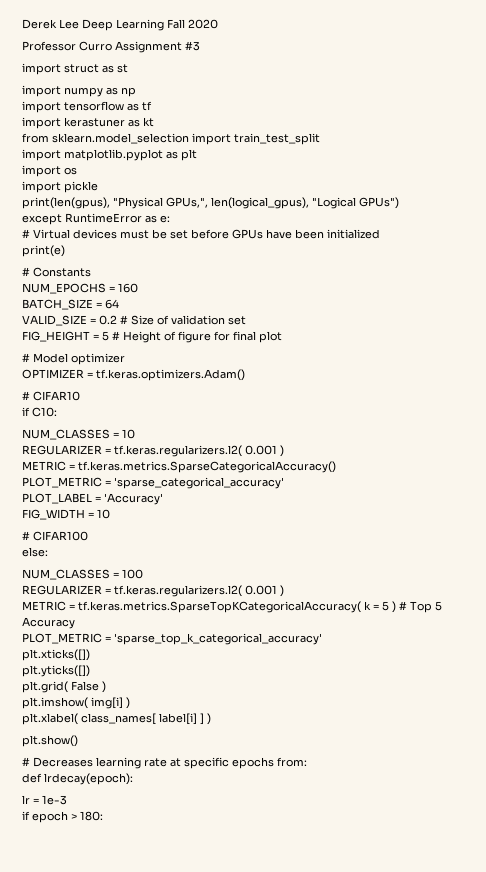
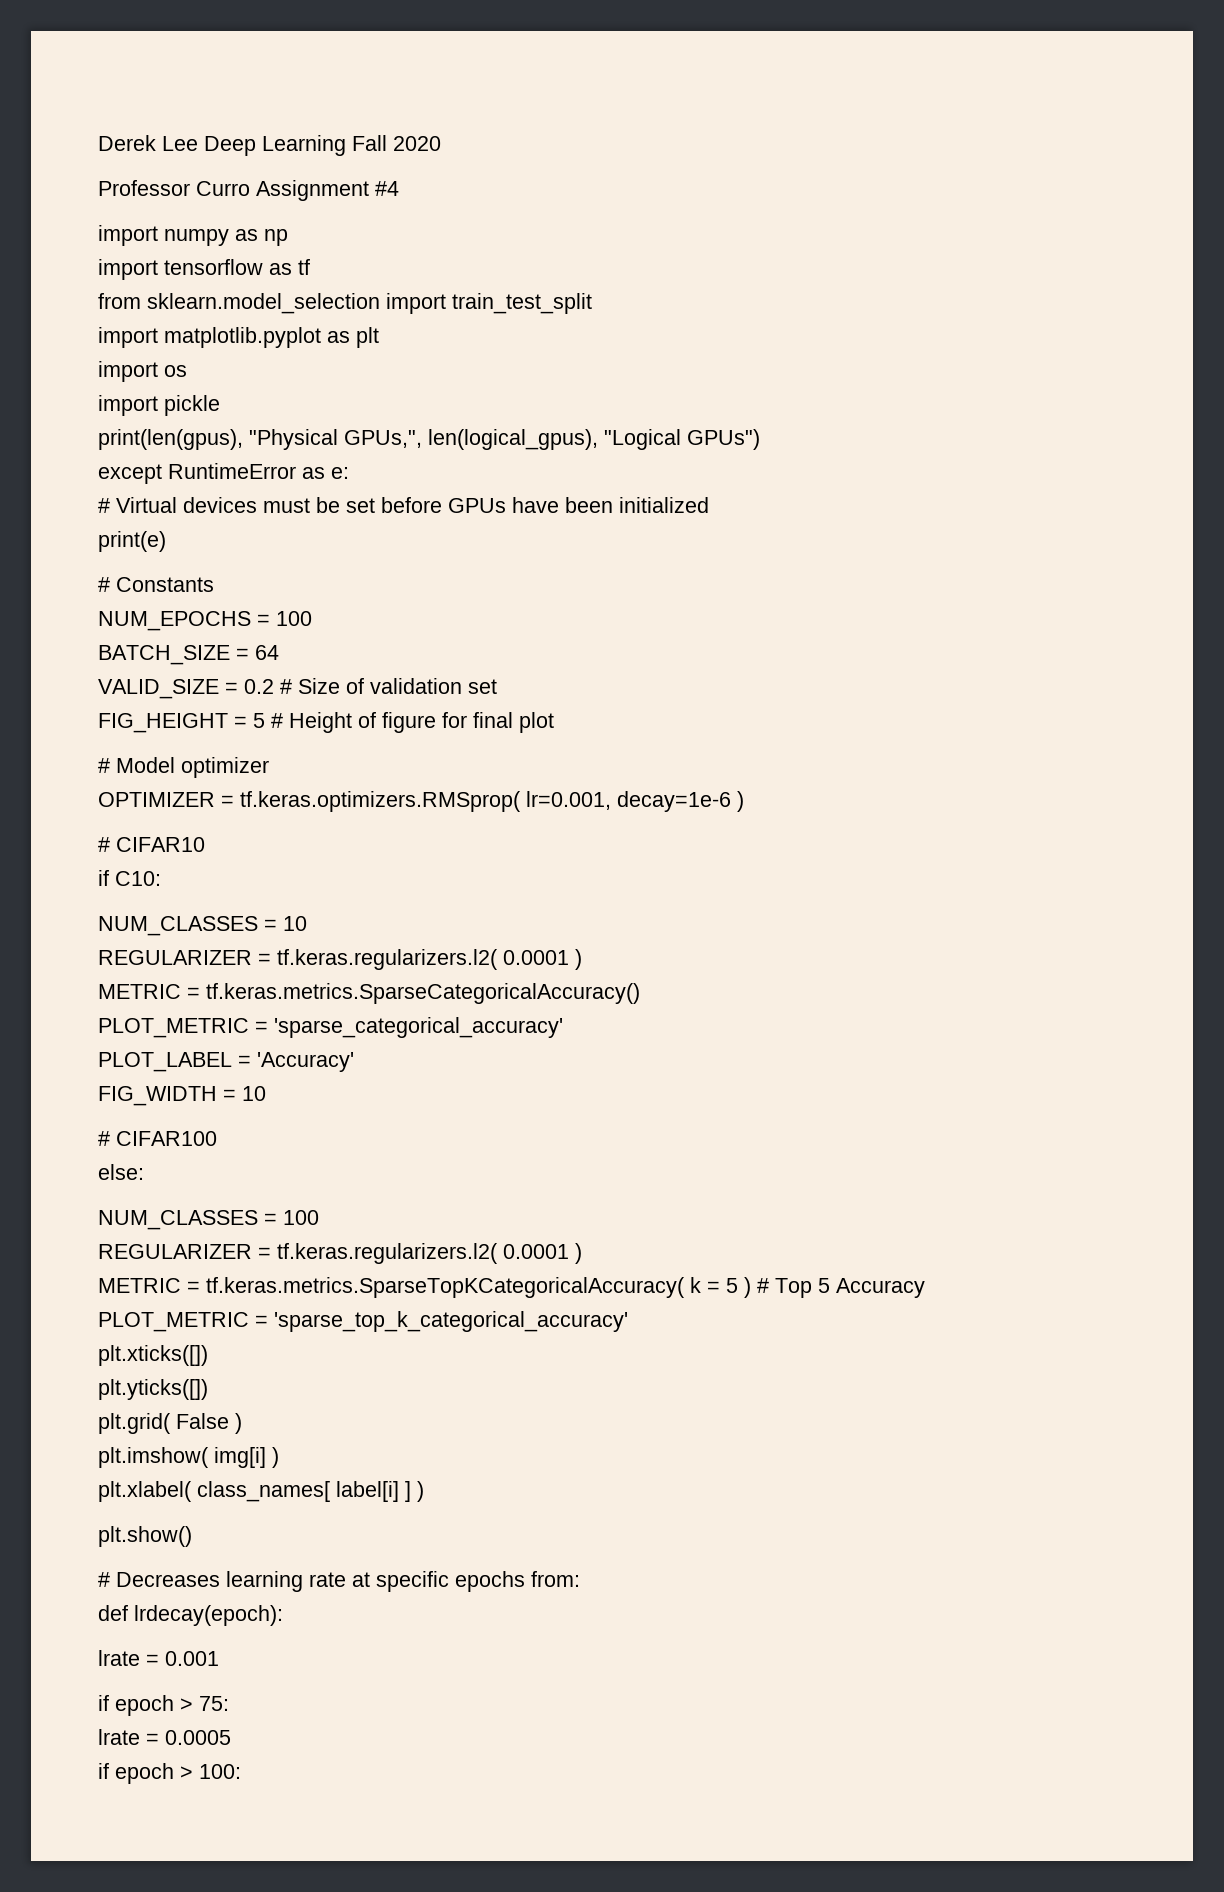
[185,41,200,51] [22,63,128,75] #3 // import struct as st -> [375,181,399,196] #4
[22,117,154,129] // import kerastuner as kt -> (310, 267) none
[118,283,138,293] 160 -> [276,611,312,626] 100
[96,369,245,381] tf.keras.optimizers.Adam() -> [240,791,744,812] tf.keras.optimizers.RMSprop( lr=0.001, decay=1e-6 )
[245,445,277,455] 0.001 -> [503,950,569,965] 0.0001
[245,585,277,595] 0.001 -> [503,1244,569,1259] 0.0001
[22,795,67,805] [22,811,103,823] lr = 1e-3 // if epoch > 180: -> [98,1650,219,1666] [98,1695,229,1716] [98,1729,231,1745] [98,1763,241,1784] lrate = 0.001 // if epoch > 75: // lrate = 0.0005 // if epoch > 100:

